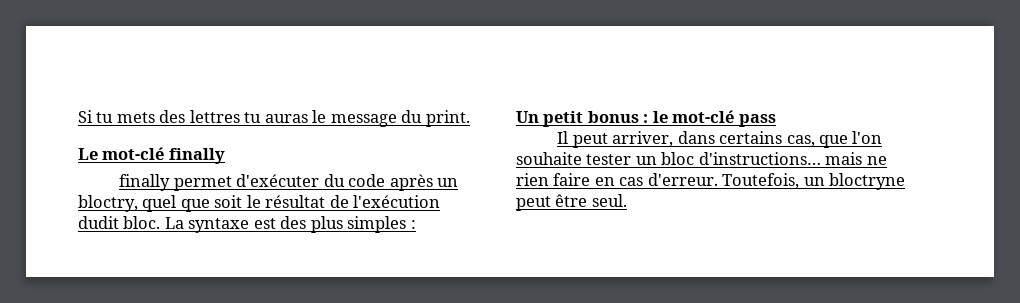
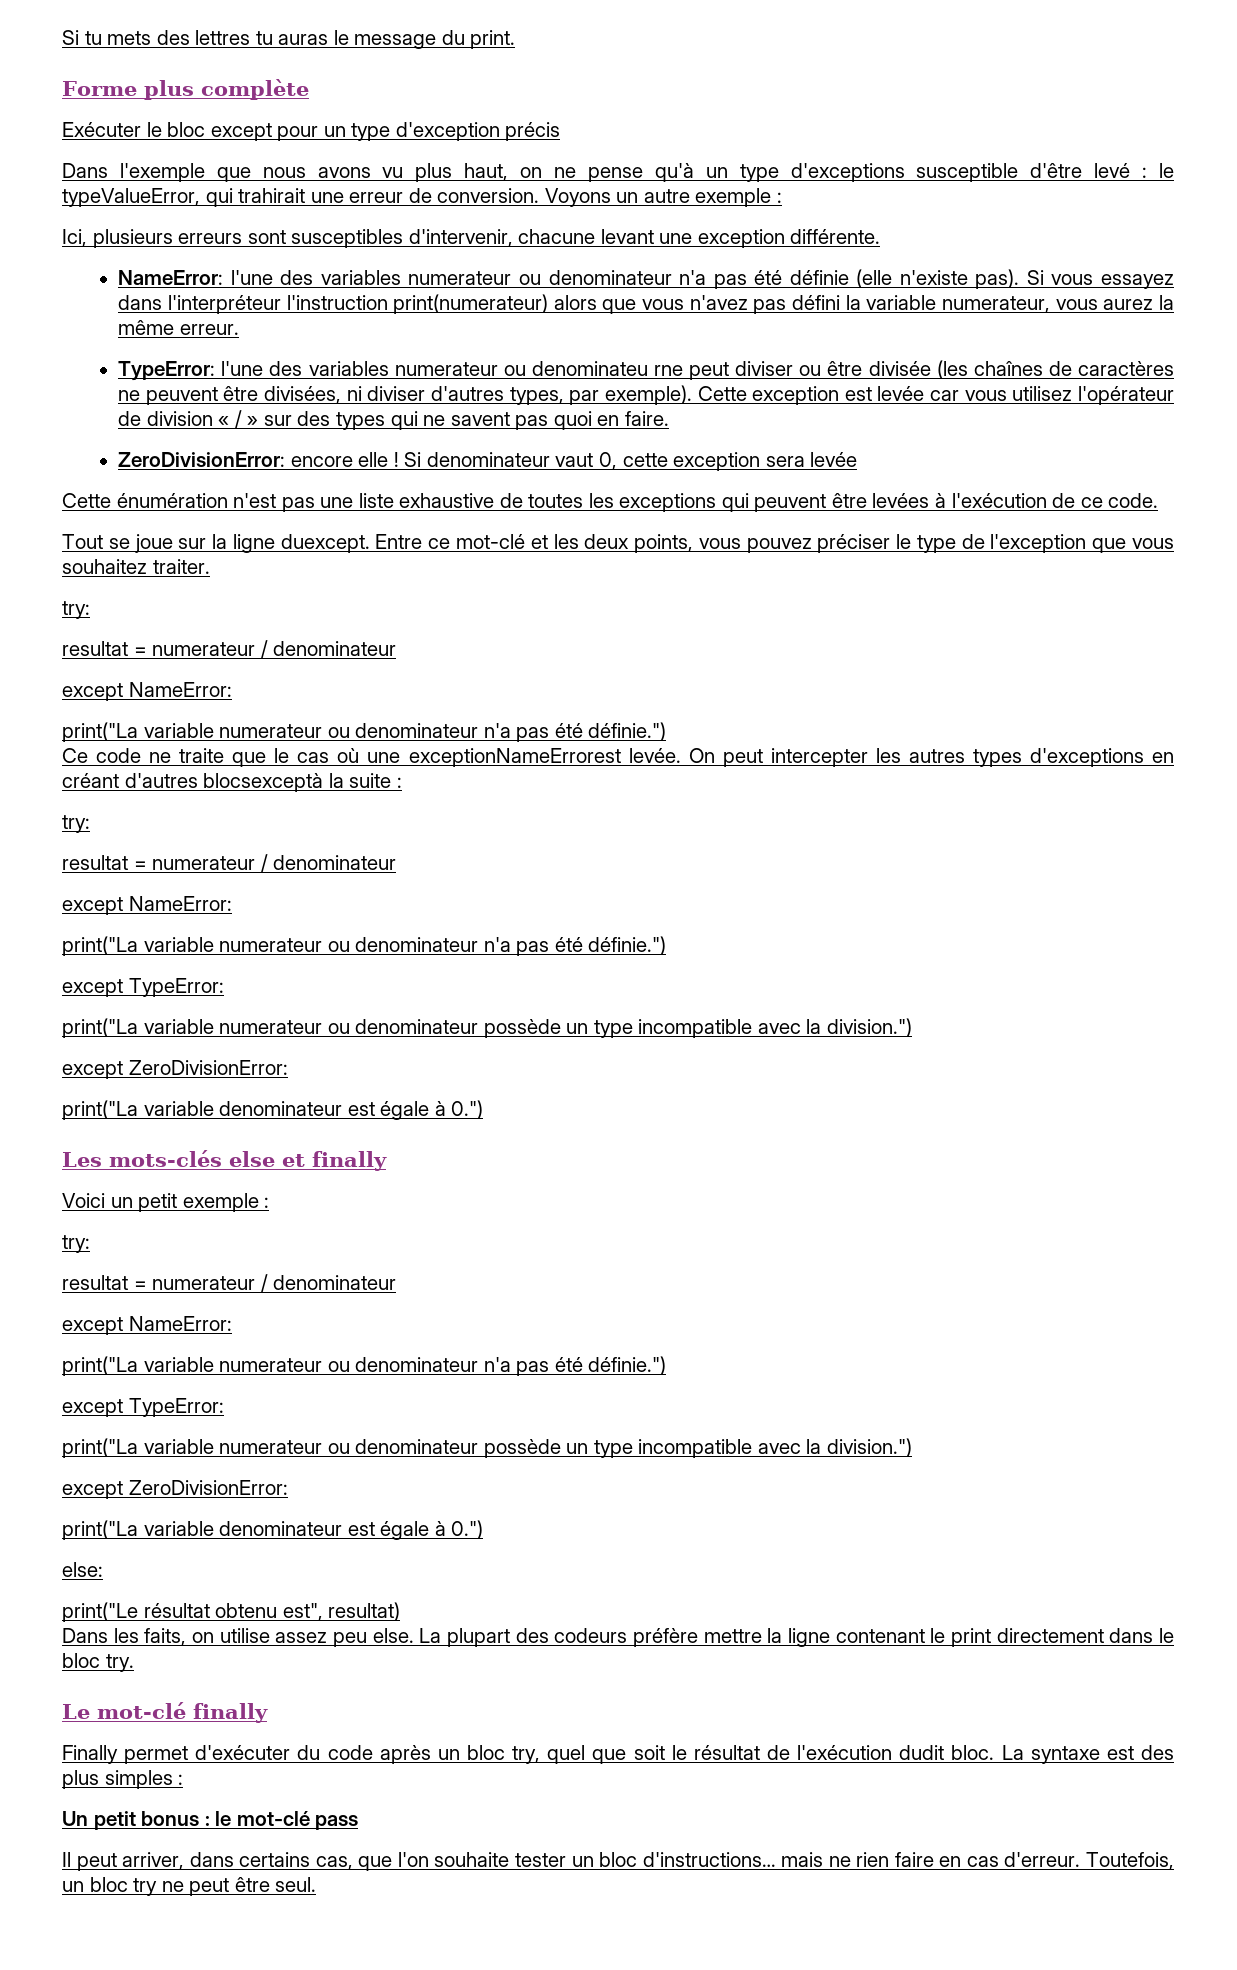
(470, 118) none -> [62,79,309,100] [62,122,561,141] [62,163,1175,182] [62,188,782,207] [62,229,881,248] [118,269,1174,289] [118,294,1175,314] [118,320,239,335] [118,360,1174,381] [118,385,1174,405] [118,410,669,430] [118,452,858,471] [62,493,1159,512] [62,534,1174,553] [62,559,210,574] [62,601,90,619] [62,640,397,658] [62,682,232,701] [62,722,667,742] [62,748,1174,767] [62,773,402,792] [62,815,90,833] [62,854,397,872] [62,896,232,915] [62,936,667,956] [62,978,224,997] [62,1018,912,1038] [62,1060,288,1079] [62,1100,484,1120] [62,1150,387,1171] [62,1193,270,1212] [62,1235,90,1253] [62,1274,397,1292] [62,1316,232,1335] [62,1356,667,1376] [62,1398,224,1417] [62,1438,912,1458] [62,1480,288,1499] [62,1520,484,1540] [62,1562,103,1577] [62,1602,401,1622] [62,1628,1174,1647] [62,1653,134,1672] // Forme plus complète // Exécuter le bloc except pour un type d'exception précis // Dans l'exemple que nous avons vu plus haut, on ne pense qu'à un type d'exceptions susceptible d'être levé : le typeValueError, qui trahirait une erreur de conversion. Voyons un autre exemple : // Ici, plusieurs erreurs sont susceptibles d'intervenir, chacune levant une exception différente. // NameError: l'une des variables numerateur ou denominateur n'a pas été définie (elle n'existe pas). Si vous essayez dans l'interpréteur l'instruction print(numerateur) alors que vous n'avez pas défini la variable numerateur, vous aurez la même erreur. // TypeError: l'une des variables numerateur ou denominateu rne peut diviser ou être divisée (les chaînes de caractères ne peuvent être divisées, ni diviser d'autres types, par exemple). Cette exception est levée car vous utilisez l'opérateur de division « / » sur des types qui ne savent pas quoi en faire. // ZeroDivisionError: encore elle ! Si denominateur vaut 0, cette exception sera levée // Cette énumération n'est pas une liste exhaustive de toutes les exceptions qui peuvent être levées à l'exécution de ce code. // Tout se joue sur la ligne duexcept. Entre ce mot-clé et les deux points, vous pouvez préciser le type de l'exception que vous souhaitez traiter. // try: // resultat = numerateur / denominateur // except NameError: // print("La variable numerateur ou denominateur n'a pas été définie.") // Ce code ne traite que le cas où une exceptionNameErrorest levée. On peut intercepter les autres types d'exceptions en créant d'autres blocsexceptà la suite : // try: // resultat = numerateur / denominateur // except NameError: // print("La variable numerateur ou denominateur n'a pas été définie.") // except TypeError: // print("La variable numerateur ou denominateur possède un type incompatible avec la division.") // except ZeroDivisionError: // print("La variable denominateur est égale à 0.") // Les mots-clés else et finally // Voici un petit exemple : // try: // resultat = numerateur / denominateur // except NameError: // print("La variable numerateur ou denominateur n'a pas été définie.") // except TypeError: // print("La variable numerateur ou denominateur possède un type incompatible avec la division.") // except ZeroDivisionError: // print("La variable denominateur est égale à 0.") // else: // print("Le résultat obtenu est", resultat) // Dans les faits, on utilise assez peu else. La plupart des codeurs préfère mettre la ligne contenant le print directement dans le bloc try.
[119,174,171,191] finally -> [62,1745,118,1764] Finally
[78,195,138,212] bloctry, -> [467,1745,541,1764] bloc try,
[829,173,906,190] bloctryne -> [89,1877,184,1896] bloc try ne

